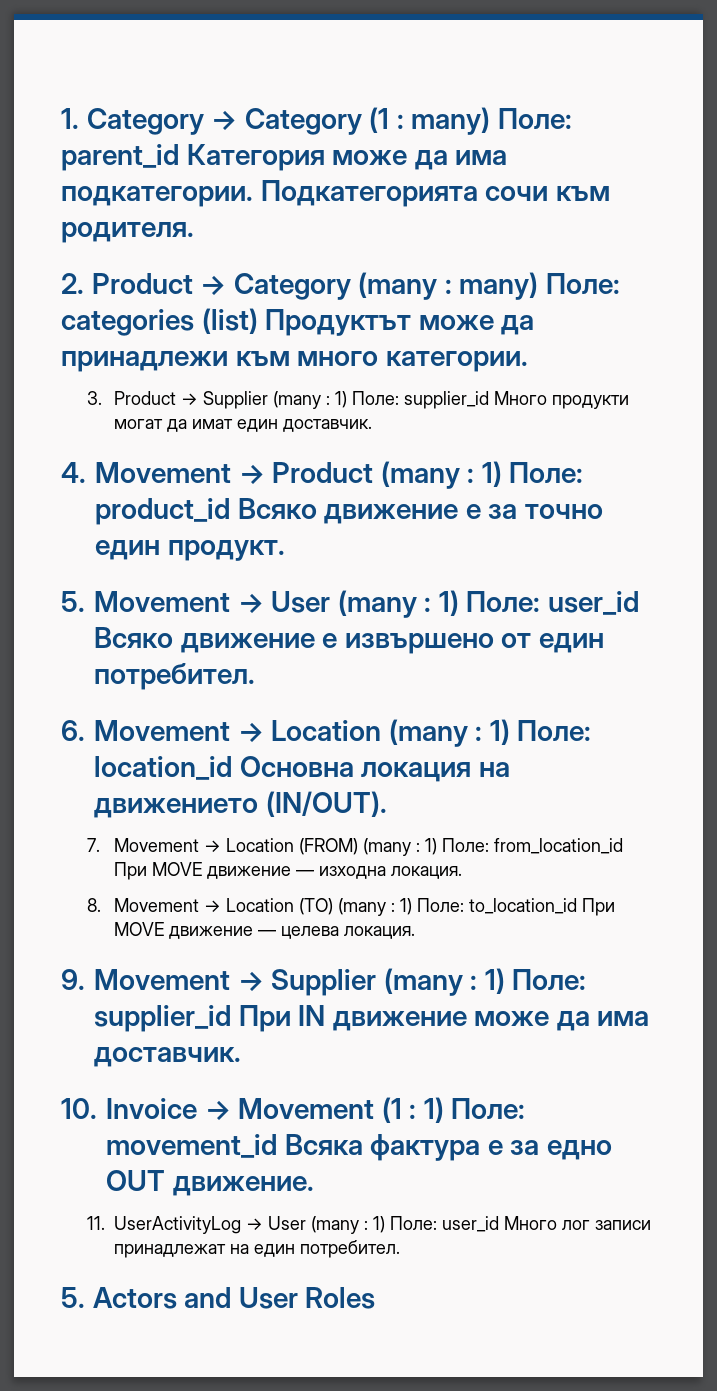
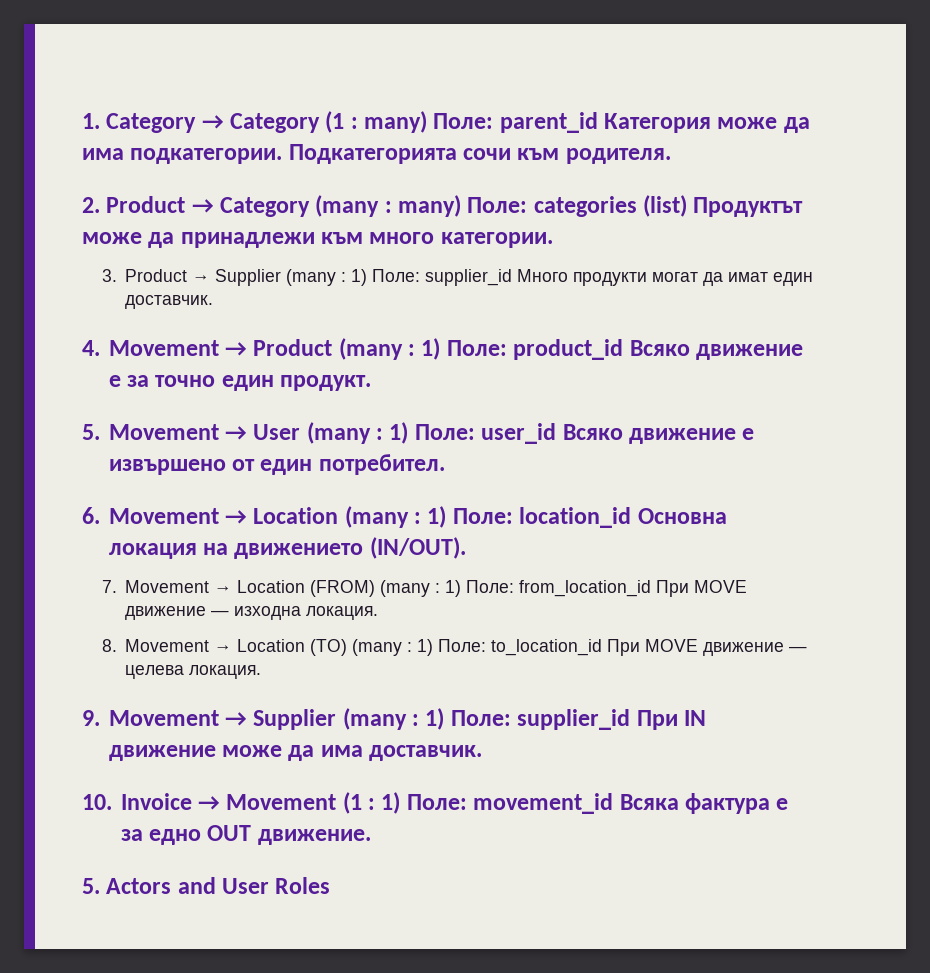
[87,1216,652,1234] [114,1240,401,1258] // 11. UserActivityLog → User (many : 1) Поле: user_id Много лог записи принадлежат на един потребител. -> (371, 837) none

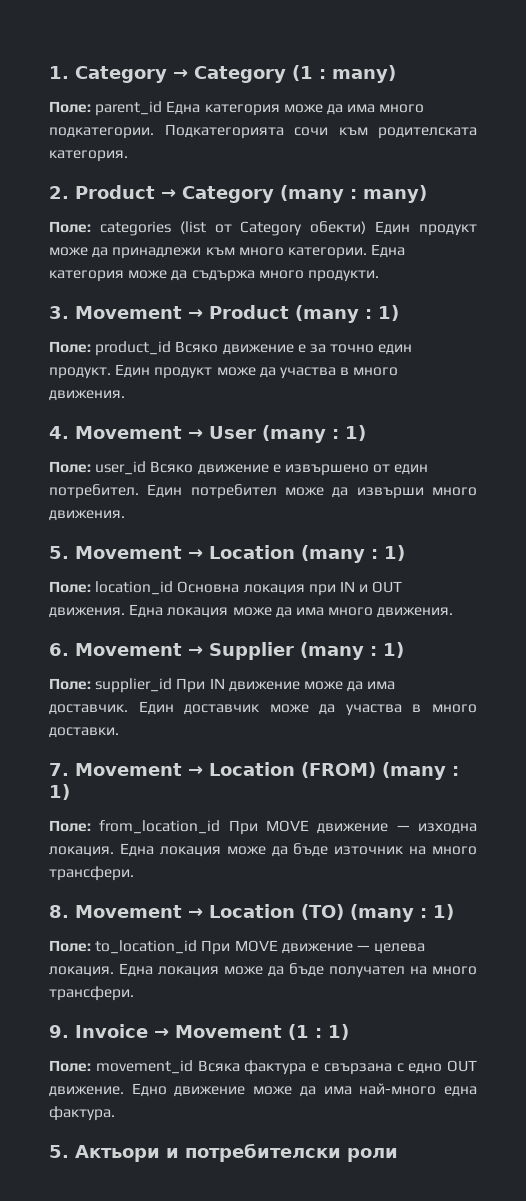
(428, 122) none -> (396, 74) //
[604,113,810,133] [82,148,124,160] Категория може да има -> [166,101,425,116] Една категория може да има много
[565,148,671,164] родителя. -> [378,127,477,139] [49,150,128,162] родителската категория.
(462, 206) none -> (427, 194) //
[643,195,804,217] (list) Продуктът -> [179,221,477,236] (list от Category обекти) Един продукт
[101,269,814,286] [125,295,214,309] [82,340,100,356] // 3. Product → Supplier (many : 1) Поле: supplier_id Много продукти могат да имат един доставчик. // 4. -> [371,244,406,258] [49,270,379,282] [49,306,69,319] Една категория може да съдържа много продукти. // 3.
(441, 349) none -> (399, 313) //
[82,424,100,440] // 5. -> [115,364,399,379] [49,390,125,401] [49,426,69,439] Един продукт може да участва в много движения. // 4.
(409, 433) none -> (366, 433) //
[82,507,100,524] // 6. -> [147,484,477,499] [49,510,125,521] [49,546,69,559] Един потребител може да извърши много движения. // 5.
(447, 517) none -> (405, 553) //
[203,537,466,559] [101,580,748,597] [125,606,379,620] [101,639,808,656] [125,665,262,679] [82,710,100,726] на движението (IN/OUT). // 7. Movement → Location (FROM) (many : 1) Поле: from_location_id При MOVE движение — изходна локация. // 8. Movement → Location (TO) (many : 1) Поле: to_location_id При MOVE движение — целева локация. // 9. -> [308,581,403,596] [49,604,454,618] [49,643,69,656] при IN и OUT движения. Една локация може да има много движения. // 6.
(445, 719) none -> (404, 650) //
[82,794,112,810] // 10. -> [138,701,477,716] [49,727,119,738] [49,762,459,780] [49,784,70,800] [49,820,477,835] [49,843,477,857] [49,866,134,881] [49,904,454,922] [49,940,426,955] [49,963,477,978] [49,986,134,1001] [49,1025,69,1038] Един доставчик може да участва в много доставки. // 7. Movement → Location (FROM) (many : 1) // Поле: from_location_id При MOVE движение — изходна локация. Една локация може да бъде източник на много трансфери. // 8. Movement → Location (TO) (many : 1) // Поле: to_location_id При MOVE движение — целева локация. Една локация може да бъде получател на много трансфери. // 9.
(401, 803) none -> (349, 1032) //
[120,829,143,841] за -> [323,1063,404,1075] свързана с
[82,877,331,894] // 5. Actors and User Roles -> [131,1083,478,1097] [49,1106,115,1121] [49,1143,398,1162] Едно движение може да има най-много една фактура. // 5. Актьори и потребителски роли

